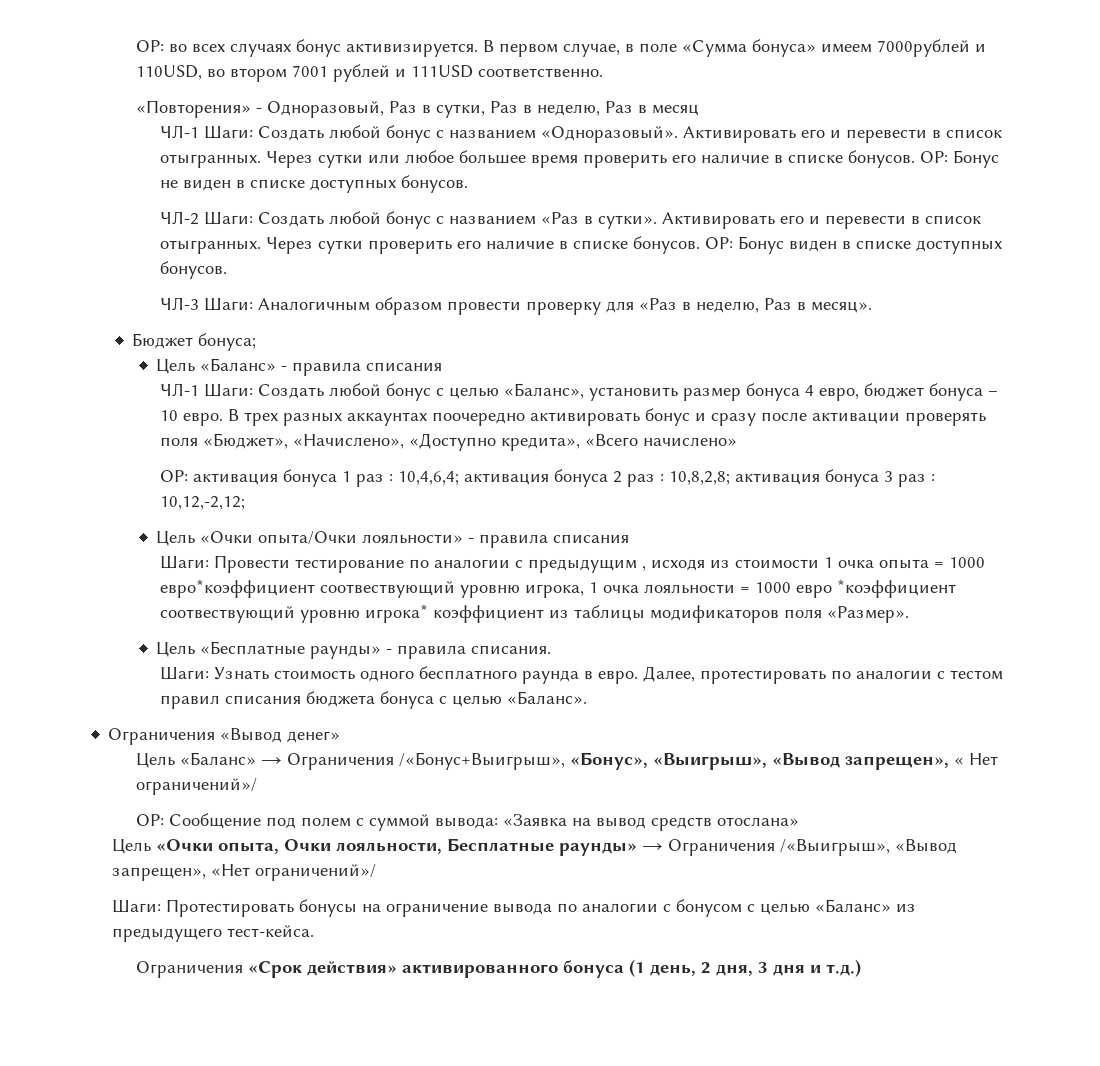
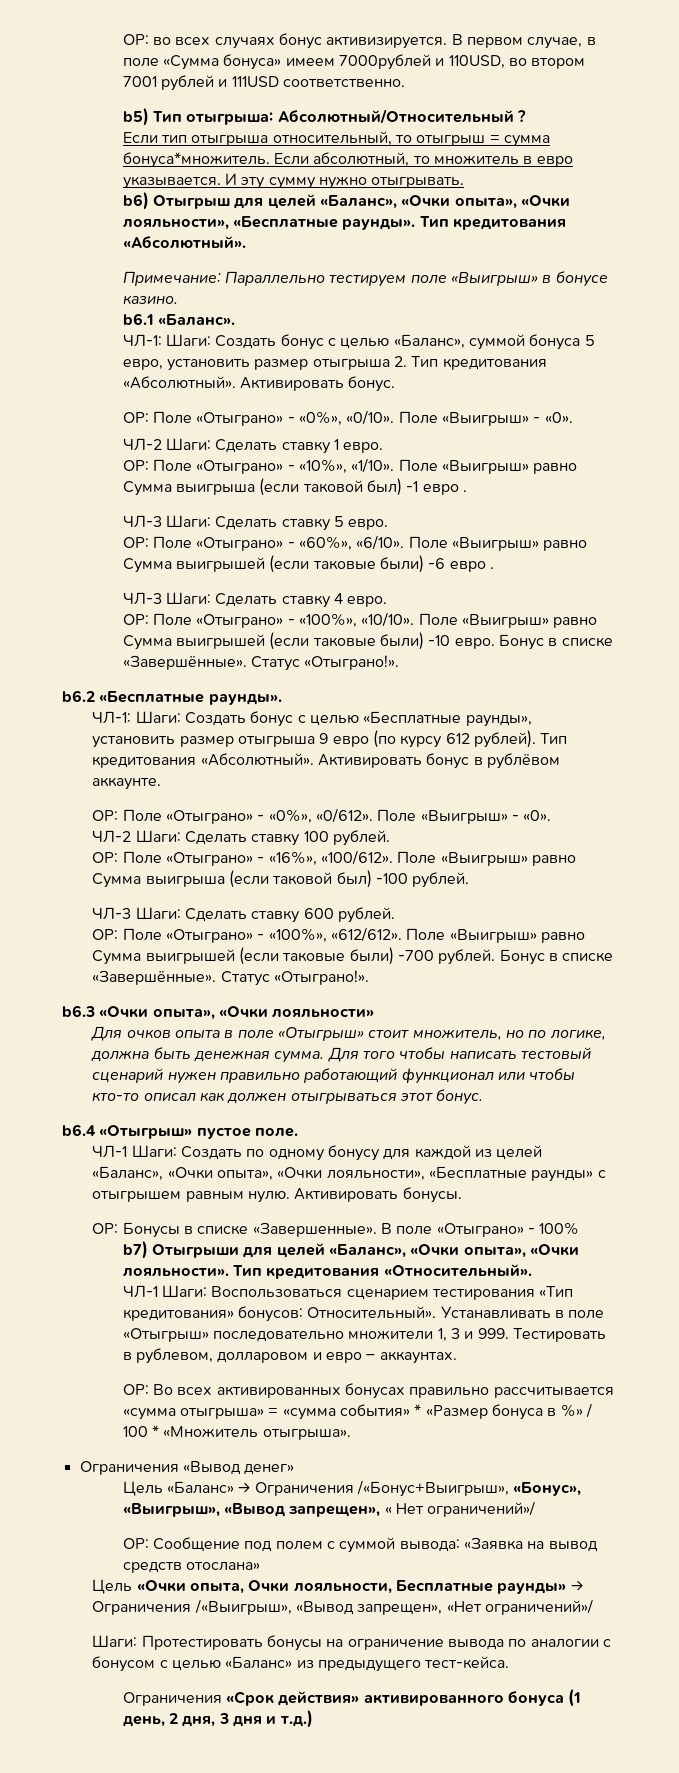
[135,100,699,118] [159,125,1002,143] [159,150,999,168] [159,175,468,193] [159,211,981,229] [159,236,1002,254] [159,261,227,279] [159,297,872,315] [132,333,257,351] [156,358,443,376] [159,383,998,401] [159,408,986,426] [159,433,737,451] [159,469,935,487] [159,496,245,510] [156,531,630,548] [159,555,985,573] [159,579,956,598] [159,604,909,623] [156,641,552,659] [159,666,1003,684] [159,691,587,709] «Повторения» - Одноразовый, Раз в сутки, Раз в неделю, Раз в месяц // ЧЛ-1 Шаги: Создать любой бонус с названием «Одноразовый». Активировать его и перевести в список отыгранных. Через сутки или любое большее время проверить его наличие в списке бонусов. ОР: Бонус не виден в списке доступных бонусов. // ЧЛ-2 Шаги: Создать любой бонус с названием «Раз в сутки». Активировать его и перевести в список отыгранных. Через сутки проверить его наличие в списке бонусов. ОР: Бонус виден в списке доступных бонусов. // ЧЛ-3 Шаги: Аналогичным образом провести проверку для «Раз в неделю, Раз в месяц». // Бюджет бонуса; // Цель «Баланс» - правила списания // ЧЛ-1 Шаги: Создать любой бонус с целью «Баланс», установить размер бонуса 4 евро, бюджет бонуса – 10 евро. В трех разных аккаунтах поочередно активировать бонус и сразу после активации проверять поля «Бюджет», «Начислено», «Доступно кредита», «Всего начислено» // ОР: активация бонуса 1 раз : 10,4,6,4; активация бонуса 2 раз : 10,8,2,8; активация бонуса 3 раз : 10,12,-2,12; // Цель «Очки опыта/Очки лояльности» - правила списания // Шаги: Провести тестирование по аналогии с предыдущим , исходя из стоимости 1 очка опыта = 1000 евро*коэффициент соотвествующий уровню игрока, 1 очка лояльности = 1000 евро *коэффициент соотвествующий уровню игрока* коэффициент из таблицы модификаторов поля «Размер». // Цель «Бесплатные раунды» - правила списания. // Шаги: Узнать стоимость одного бесплатного раунда в евро. Далее, протестировать по аналогии с тестом правил списания бюджета бонуса с целью «Баланс». -> [122,108,526,126] [122,131,550,147] [122,152,573,168] [122,173,465,189] [122,192,570,210] [121,216,566,230] [122,236,246,249] [122,271,608,287] [122,295,178,305] [122,313,235,326] [122,334,595,350] [122,356,547,371] [122,376,396,392] [122,410,573,426] [122,438,384,454] [122,458,578,474] [122,478,467,496] [122,515,389,531] [122,535,588,551] [122,555,494,573] [122,592,388,608] [122,612,598,628] [122,632,613,650] [122,655,400,671] [62,690,282,705] [92,711,532,727] [92,730,568,748] [92,753,560,769] [92,777,162,790] [92,808,552,824] [92,830,390,846] [92,850,576,866] [92,870,470,888] [92,907,395,923] [92,927,585,943] [92,947,614,965] [92,970,369,986] [62,1005,375,1020] [91,1026,606,1041] [91,1047,591,1063] [92,1068,576,1084] [92,1089,484,1105] [62,1124,298,1139] [92,1145,543,1161] [92,1166,606,1182] [92,1187,462,1203] [92,1222,580,1238] [122,1241,579,1259] [121,1264,532,1279] [122,1285,574,1300] [122,1306,605,1322] [122,1328,606,1342] [122,1348,457,1364] [122,1383,614,1399] [122,1403,592,1420] [122,1425,351,1440] b5) Тип отыгрыша: Абсолютный/Относительный ? // Если тип отыгрыша относительный, то отыгрыш = сумма бонуса*множитель. Если абсолютный, то множитель в евро указывается. И эту сумму нужно отыгрывать. // b6) Отыгрыш для целей «Баланс», «Очки опыта», «Очки лояльности», «Бесплатные раунды». Тип кредитования «Абсолютный». // Примечание: Параллельно тестируем поле «Выигрыш» в бонусе казино. // b6.1 «Баланс». // ЧЛ-1: Шаги: Создать бонус с целью «Баланс», суммой бонуса 5 евро, установить размер отыгрыша 2. Тип кредитования «Абсолютный». Активировать бонус. // ОР: Поле «Отыграно» - «0%», «0/10». Поле «Выигрыш» - «0». // ЧЛ-2 Шаги: Сделать ставку 1 евро. // ОР: Поле «Отыграно» - «10%», «1/10». Поле «Выигрыш» равно Сумма выигрыша (если таковой был) -1 евро . // ЧЛ-3 Шаги: Сделать ставку 5 евро. // ОР: Поле «Отыграно» - «60%», «6/10». Поле «Выигрыш» равно Сумма выигрышей (если таковые были) -6 евро . // ЧЛ-3 Шаги: Сделать ставку 4 евро. // ОР: Поле «Отыграно» - «100%», «10/10». Поле «Выигрыш» равно Сумма выигрышей (если таковые были) -10 евро. Бонус в списке «Завершённые». Статус «Отыграно!». // b6.2 «Бесплатные раунды». // ЧЛ-1: Шаги: Создать бонус с целью «Бесплатные раунды», установить размер отыгрыша 9 евро (по курсу 612 рублей). Тип кредитования «Абсолютный». Активировать бонус в рублёвом аккаунте. // ОР: Поле «Отыграно» - «0%», «0/612». Поле «Выигрыш» - «0». // ЧЛ-2 Шаги: Сделать ставку 100 рублей. // ОР: Поле «Отыграно» - «16%», «100/612». Поле «Выигрыш» равно Сумма выигрыша (если таковой был) -100 рублей. // ЧЛ-3 Шаги: Сделать ставку 600 рублей. // ОР: Поле «Отыграно» - «100%», «612/612». Поле «Выигрыш» равно Сумма выигрышей (если таковые были) -700 рублей. Бонус в списке «Завершённые». Статус «Отыграно!». // b6.3 «Очки опыта», «Очки лояльности» // Для очков опыта в поле «Отыгрыш» стоит множитель, но по логике, должна быть денежная сумма. Для того чтобы написать тестовый сценарий нужен правильно работающий функционал или чтобы кто-то описал как должен отыгрываться этот бонус. // b6.4 «Отыгрыш» пустое поле. // ЧЛ-1 Шаги: Создать по одному бонусу для каждой из целей «Баланс», «Очки опыта», «Очки лояльности», «Бесплатные раунды» с отыгрышем равным нулю. Активировать бонусы. // ОР: Бонусы в списке «Завершенные». В поле «Отыграно» - 100% // b7) Отыгрыши для целей «Баланс», «Очки опыта», «Очки лояльности». Тип кредитования «Относительный». // ЧЛ-1 Шаги: Воспользоваться сценарием тестирования «Тип кредитования» бонусов: Относительный». Устанавливать в поле «Отыгрыш» последовательно множители 1, 3 и 999. Тестировать в рублевом, долларовом и евро – аккаунтах. // ОР: Во всех активированных бонусах правильно рассчитывается «сумма отыгрыша» = «сумма события» * «Размер бонуса в %» / 100 * «Множитель отыгрыша».

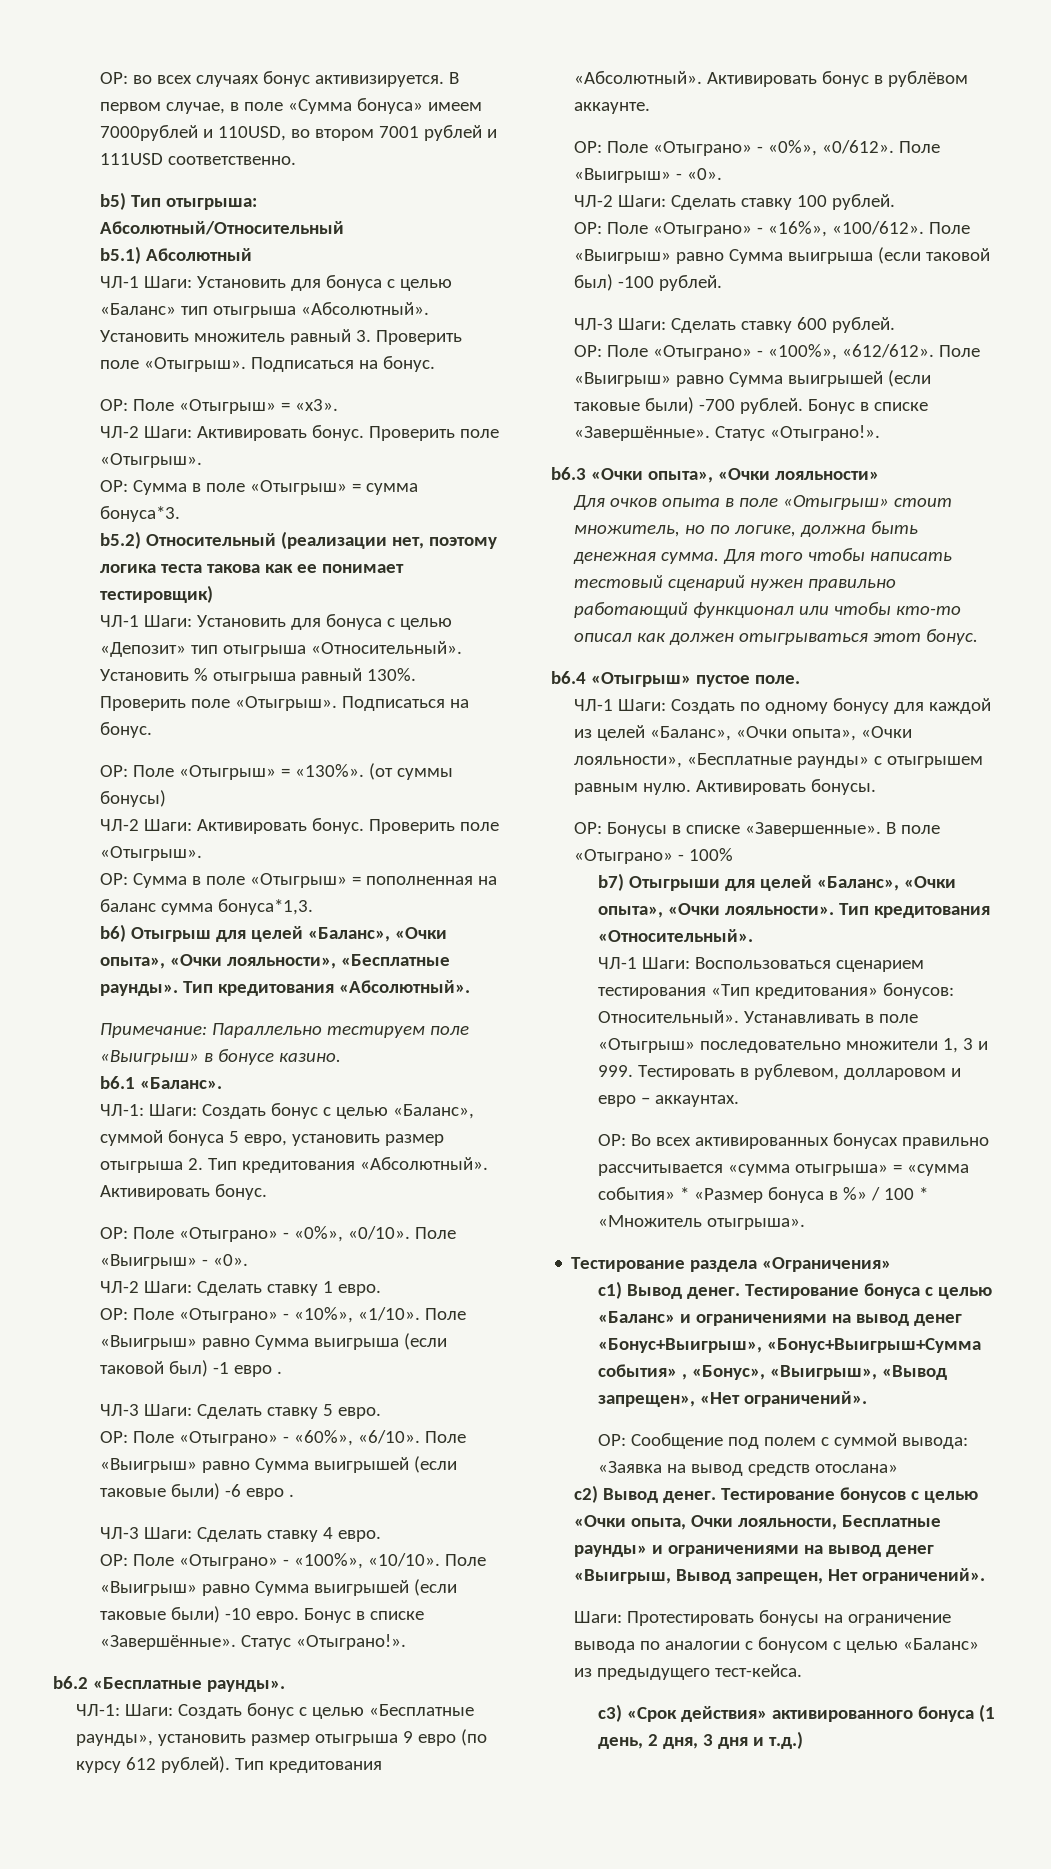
[516,110,526,122] [122,131,550,147] [122,152,573,168] [122,173,465,189] ? // Если тип отыгрыша относительный, то отыгрыш = сумма бонуса*множитель. Если абсолютный, то множитель в евро указывается. И эту сумму нужно отыгрывать. -> [99,246,252,264] [99,275,452,291] [99,302,429,318] [99,329,462,345] [99,356,435,372] [99,399,338,414] [99,425,499,441] [99,453,202,468] [99,480,418,495] [99,506,180,522] [99,531,497,549] [99,564,404,573] [99,585,213,603] [99,614,452,630] [99,641,462,657] [99,668,416,684] [99,696,469,711] [99,722,152,738] [99,763,453,780] [99,790,166,807] [99,818,499,834] [99,846,202,861] [99,873,497,888] [99,899,313,915] // b5.1) Абсолютный // ЧЛ-1 Шаги: Установить для бонуса с целью «Баланс» тип отыгрыша «Абсолютный». Установить множитель равный 3. Проверить поле «Отыгрыш». Подписаться на бонус. // ОР: Поле «Отыгрыш» = «х3». // ЧЛ-2 Шаги: Активировать бонус. Проверить поле «Отыгрыш». // ОР: Сумма в поле «Отыгрыш» = сумма бонуса*3. // b5.2) Относительный (реализации нет, поэтому логика теста такова как ее понимает тестировщик) // ЧЛ-1 Шаги: Установить для бонуса с целью «Депозит» тип отыгрыша «Относительный». Установить % отыгрыша равный 130%. Проверить поле «Отыгрыш». Подписаться на бонус. // ОР: Поле «Отыгрыш» = «130%». (от суммы бонусы) // ЧЛ-2 Шаги: Активировать бонус. Проверить поле «Отыгрыш». // ОР: Сумма в поле «Отыгрыш» = пополненная на баланс сумма бонуса*1,3.
[79,1461,295,1475] [122,1480,509,1497] Ограничения «Вывод денег» // Цель «Баланс» → Ограничения /«Бонус+Выигрыш», -> [571,1257,892,1272] [597,1281,992,1299] [597,1311,962,1326] [597,1338,981,1353] [597,1364,687,1380] Тестирование раздела «Ограничения» // c1) Вывод денег. Тестирование бонуса с целью «Баланс» и ограничениями на вывод денег «Бонус+Выигрыш», «Бонус+Выигрыш+Сумма события» ,
[384,1501,536,1517] « Нет ограничений»/ -> [699,1391,867,1407] «Нет ограничений».
[92,1579,133,1594] Цель -> [574,1485,979,1503] c2) Вывод денег. Тестирование бонусов с целью
[570,1580,583,1591] [92,1599,593,1615] → Ограничения /«Выигрыш», «Вывод запрещен», «Нет ограничений»/ -> [652,1545,935,1557] [574,1568,986,1584] и ограничениями на вывод денег «Выигрыш, Вывод запрещен, Нет ограничений».
[122,1692,222,1706] Ограничения -> [597,1704,622,1722] c3)

